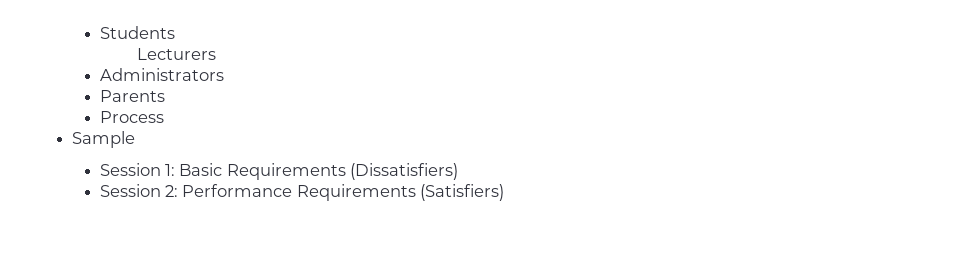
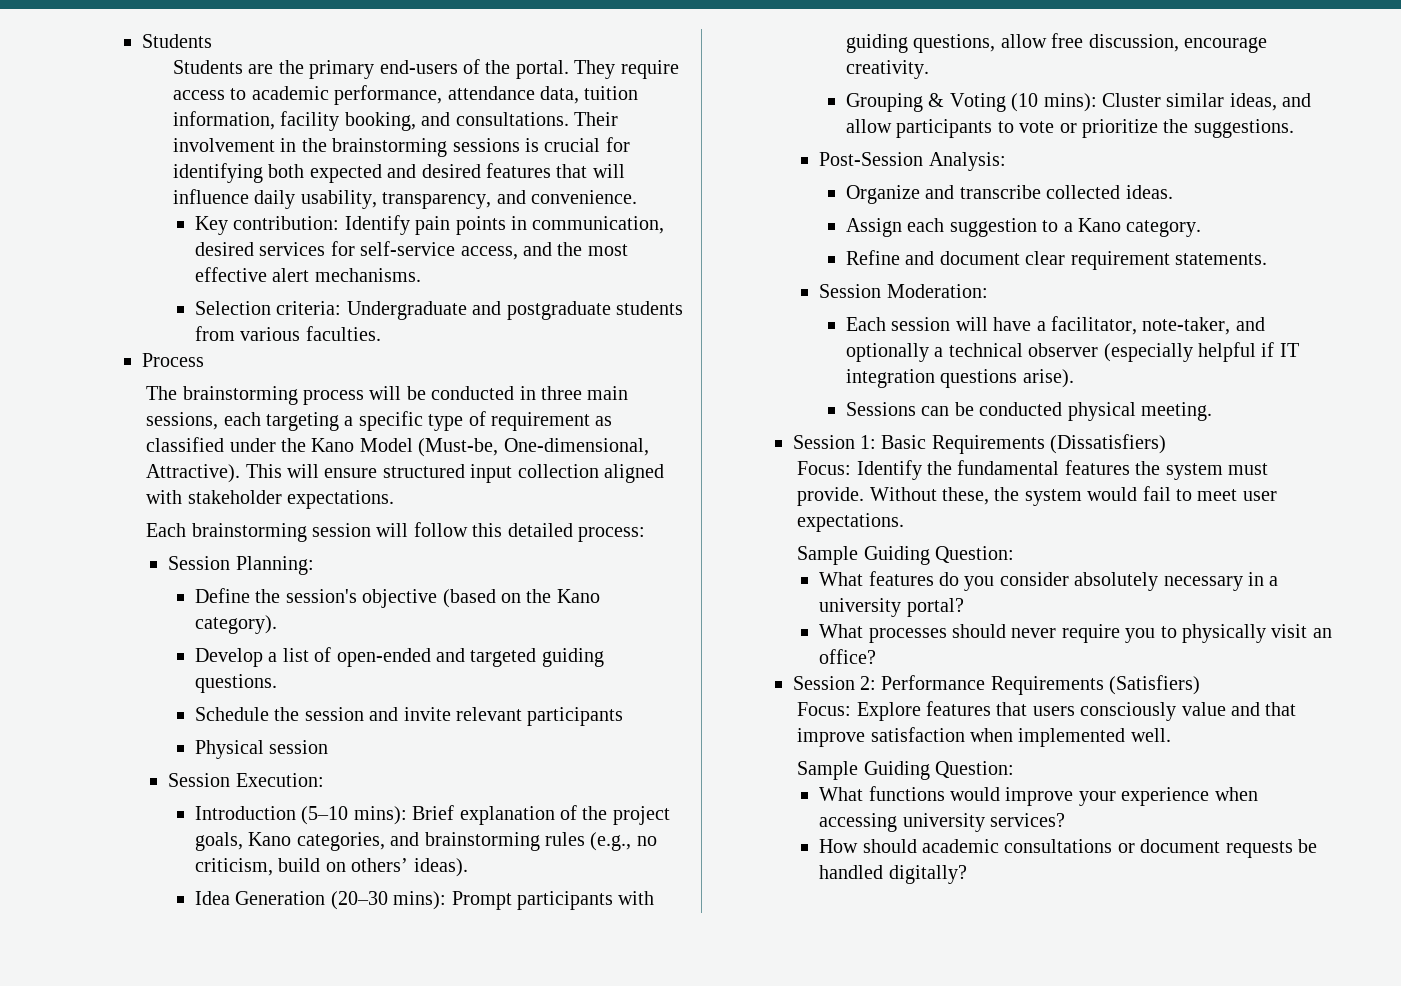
[136,48,216,60] [99,68,224,81] [99,90,165,102] [99,111,164,123] [71,131,135,148] Lecturers // Administrators // Parents // Process // Sample -> [173,59,679,79] [173,85,639,105] [173,111,619,131] [173,137,630,157] [173,163,625,183] [173,189,638,209] [195,215,665,235] [195,241,628,260] [195,267,421,282] [195,301,684,320] [195,326,381,341] [141,353,204,367] [146,386,629,405] [146,411,613,431] [146,437,649,457] [146,464,665,483] [146,490,395,509] [146,522,646,542] [168,556,314,575] [195,588,600,608] [195,615,278,634] [195,647,604,667] [195,674,278,693] [195,707,624,726] [195,740,329,759] [168,773,324,787] [195,805,670,825] [195,832,657,851] [195,858,468,877] [195,891,655,910] [846,33,1268,53] [846,60,930,79] [846,93,1312,112] [846,119,1294,138] [819,152,1006,171] [846,185,1173,204] [846,218,1202,237] [846,250,1268,270] [819,284,988,298] [846,316,1265,335] [846,342,1299,362] [846,369,1074,388] [846,402,1213,421] Students are the primary end-users of the portal. They require access to academic performance, attendance data, tuition information, facility booking, and consultations. Their involvement in the brainstorming sessions is crucial for identifying both expected and desired features that will influence daily usability, transparency, and convenience. // Key contribution: Identify pain points in communication, desired services for self-service access, and the most effective alert mechanisms. // Selection criteria: Undergraduate and postgraduate students from various faculties. // Process // The brainstorming process will be conducted in three main sessions, each targeting a specific type of requirement as classified under the Kano Model (Must-be, One-dimensional, Attractive). This will ensure structured input collection aligned with stakeholder expectations. // Each brainstorming session will follow this detailed process: // Session Planning: // Define the session's objective (based on the Kano category). // Develop a list of open-ended and targeted guiding questions. // Schedule the session and invite relevant participants // Physical session // Session Execution: // Introduction (5–10 mins): Brief explanation of the project goals, Kano categories, and brainstorming rules (e.g., no criticism, build on others’ ideas). // Idea Generation (20–30 mins): Prompt participants with guiding questions, allow free discussion, encourage creativity. // Grouping & Voting (10 mins): Cluster similar ideas, and allow participants to vote or prioritize the suggestions. // Post-Session Analysis: // Organize and transcribe collected ideas. // Assign each suggestion to a Kano category. // Refine and document clear requirement statements. // Session Moderation: // Each session will have a facilitator, note-taker, and optionally a technical observer (especially helpful if IT integration questions arise). // Sessions can be conducted physical meeting.
(459, 171) none -> [797,460,1269,480] [797,486,1277,506] [797,513,905,532] [797,546,1015,565] [819,571,1279,591] [819,598,964,617] [819,624,1332,643] [819,649,877,664] // Focus: Identify the fundamental features the system must provide. Without these, the system would fail to meet user expectations. // Sample Guiding Question: // What features do you consider absolutely necessary in a university portal? // What processes should never require you to physically visit an office?
(505, 192) none -> [797,701,1297,721] [797,727,1171,747] [797,761,1015,780] [819,786,1258,806] [819,813,1066,832] [819,839,1318,858] [819,865,967,884] // Focus: Explore features that users consciously value and that improve satisfaction when implemented well. // Sample Guiding Question: // What functions would improve your experience when accessing university services? // How should academic consultations or document requests be handled digitally?

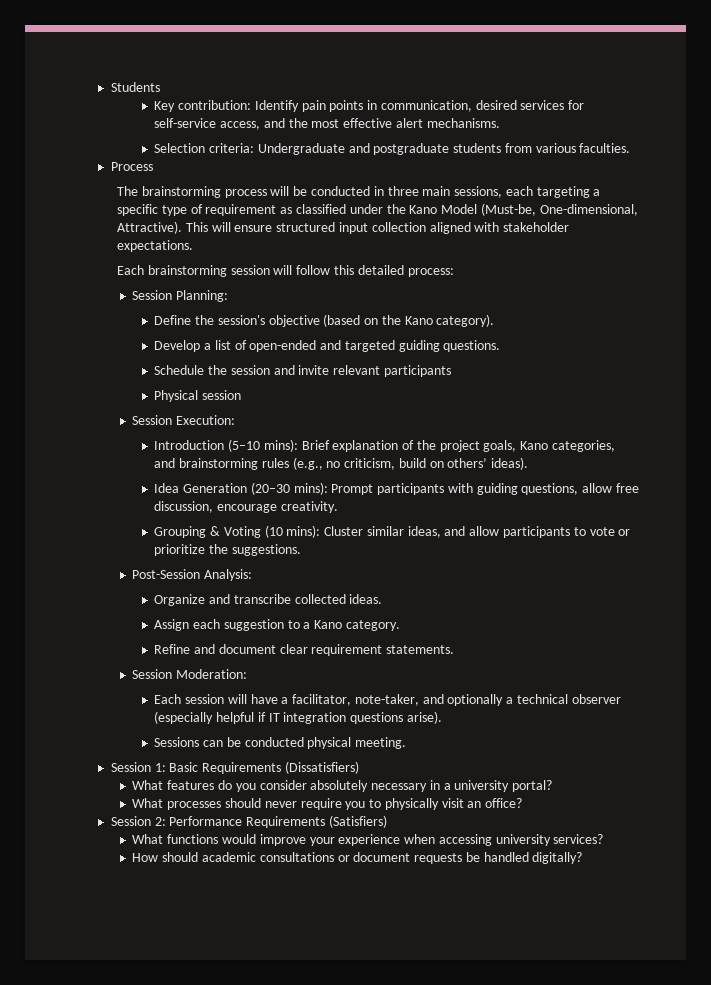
[141,34,212,48] [173,59,679,79] [173,85,639,105] [173,111,619,131] [173,137,630,157] [173,163,625,183] [173,189,638,209] Students // Students are the primary end-users of the portal. They require access to academic performance, attendance data, tuition information, facility booking, and consultations. Their involvement in the brainstorming sessions is crucial for identifying both expected and desired features that will influence daily usability, transparency, and convenience. -> [110,82,160,92] Students
[797,460,1269,480] [797,486,1277,506] [797,513,905,532] [797,546,1015,565] // Focus: Identify the fundamental features the system must provide. Without these, the system would fail to meet user expectations. // Sample Guiding Question: -> (359, 767) none
[797,701,1297,721] [797,727,1171,747] [797,761,1015,780] // Focus: Explore features that users consciously value and that improve satisfaction when implemented well. // Sample Guiding Question: -> (387, 821) none

